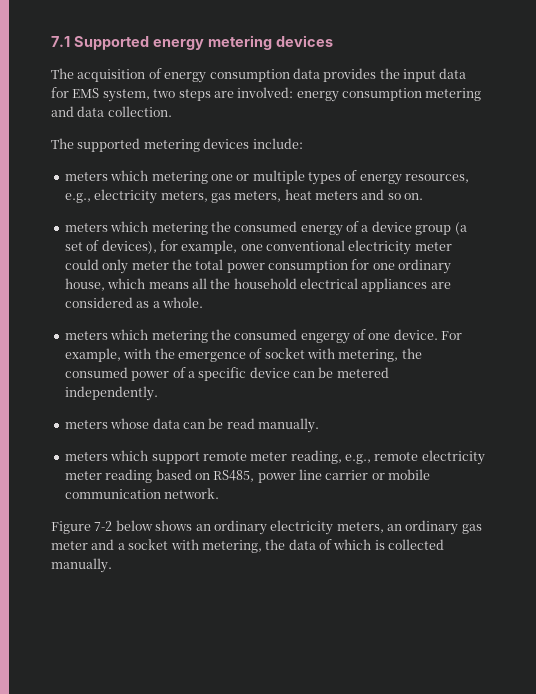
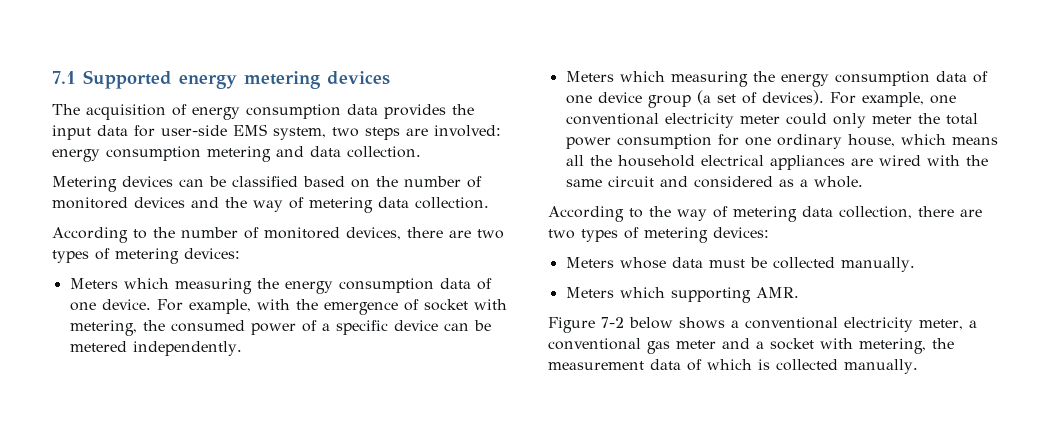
(69, 92) none -> [161,125,227,136] user-side
[51,138,303,152] [64,170,470,185] [64,189,424,204] [64,221,369,236] The supported metering devices include: // meters which metering one or multiple types of energy resources, e.g., electricity meters, gas meters, heat meters and so on. // meters which metering the consumed energy of a -> [52,176,482,192] [52,197,489,213] [52,227,504,243] [52,248,240,264] [69,278,492,294] [69,299,507,315] [69,320,491,336] [69,341,242,356] [565,71,988,87] [565,95,592,104] Metering devices can be classified based on the number of monitored devices and the way of metering data collection. // According to the number of monitored devices, there are two types of metering devices: // Meters which measuring the energy consumption data of one device. For example, with the emergence of socket with metering, the consumed power of a specific device can be metered independently. // Meters which measuring the energy consumption data of one
[101,240,178,254] devices), for -> [761,90,856,105] devices). For
[64,297,203,308] [64,329,463,344] [64,348,422,362] [64,367,389,381] [64,386,158,401] [64,418,319,433] [64,450,485,465] [64,469,431,483] [64,488,220,499] [51,520,459,535] considered as a whole. // meters which metering the consumed engergy of one device. For example, with the emergence of socket with metering, the consumed power of a specific device can be metered independently. // meters whose data can be read manually. // meters which support remote meter reading, e.g., remote electricity meter reading based on RS485, power line carrier or mobile communication network. // Figure 7-2 below shows an ordinary electricity meters, an ordinary -> [878,155,988,166] [565,176,863,188] [548,206,982,222] [548,227,769,243] [565,257,915,272] [565,287,799,303] [548,317,977,333] [548,338,641,350] wired with the same circuit and considered as a whole. // According to the way of metering data collection, there are two types of metering devices: // Meters whose data must be collected manually. // Meters which supporting AMR. // Figure 7-2 below shows a conventional electricity meter, a conventional
(286, 544) none -> [548,361,644,370] measurement

